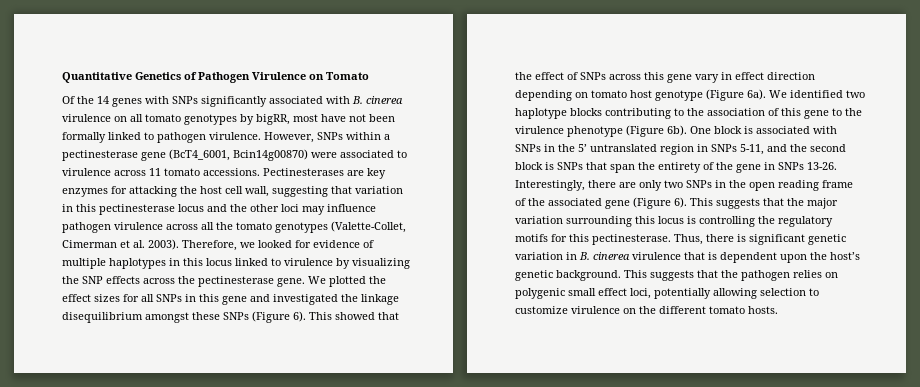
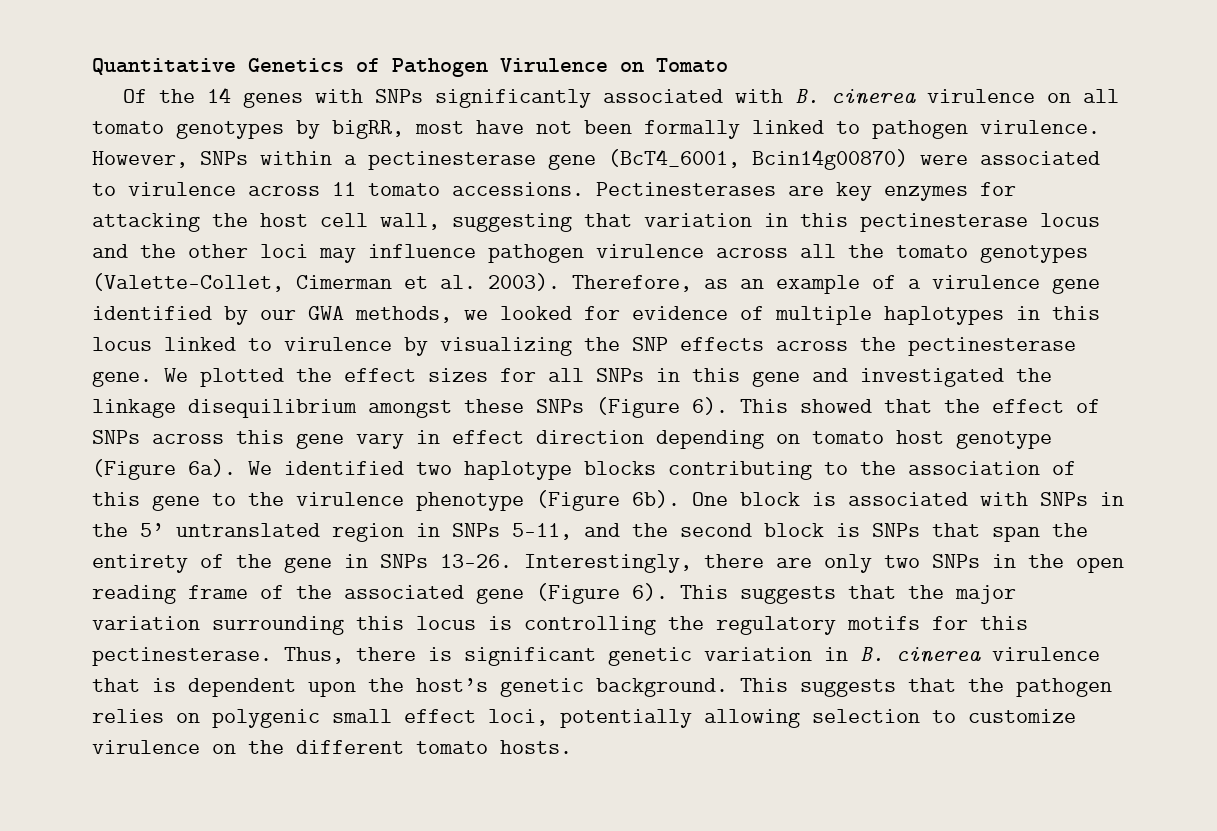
(237, 245) none -> [704,275,1100,294] [92,306,452,325] as an example of a virulence gene identified by our GWA methods,

